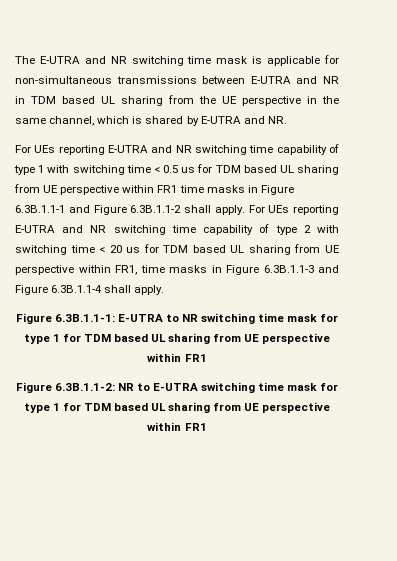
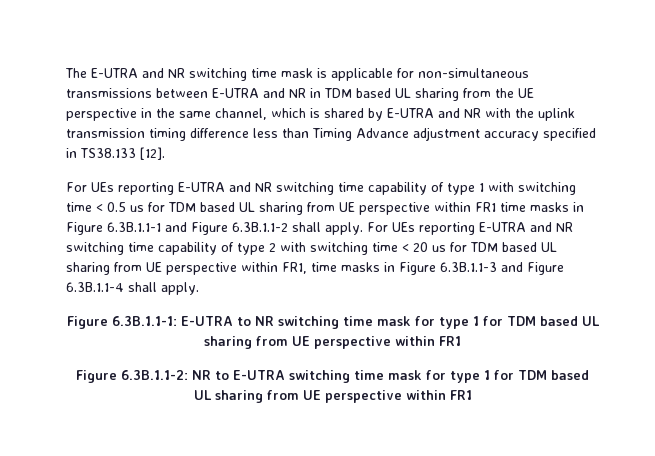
[267,116,287,124] NR. -> [464,108,575,121] [66,127,596,141] [66,147,165,160] NR with the uplink transmission timing difference less than Timing Advance adjustment accuracy specified in TS38.133 [12].

